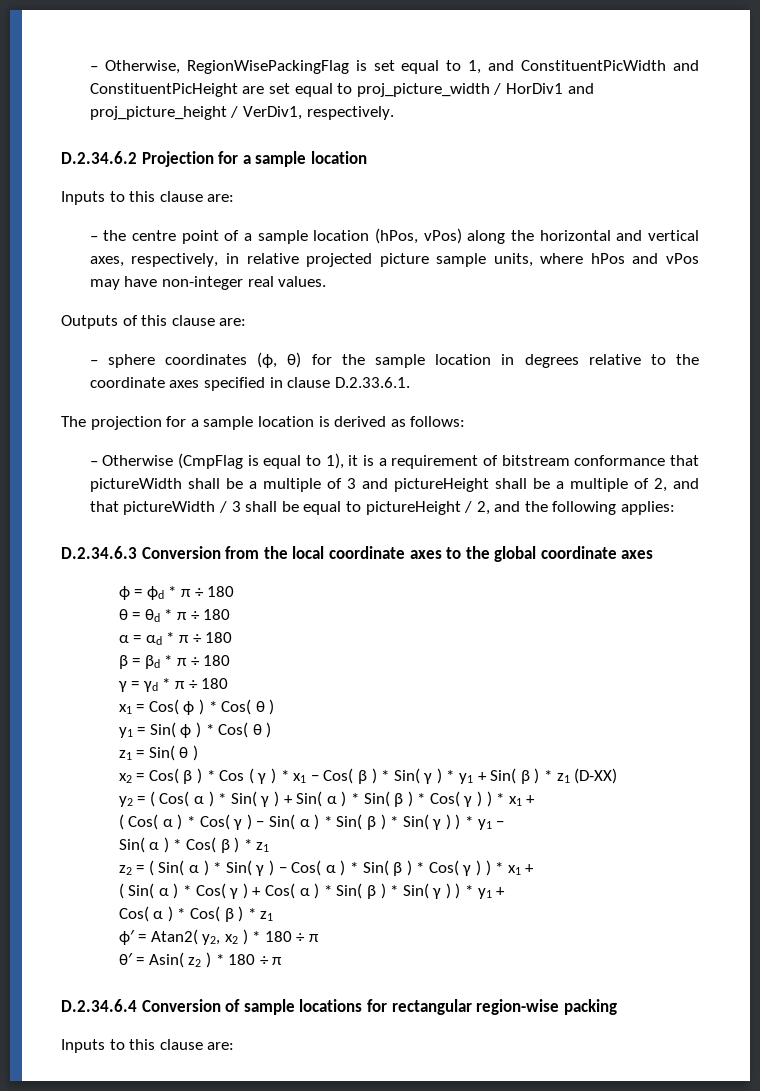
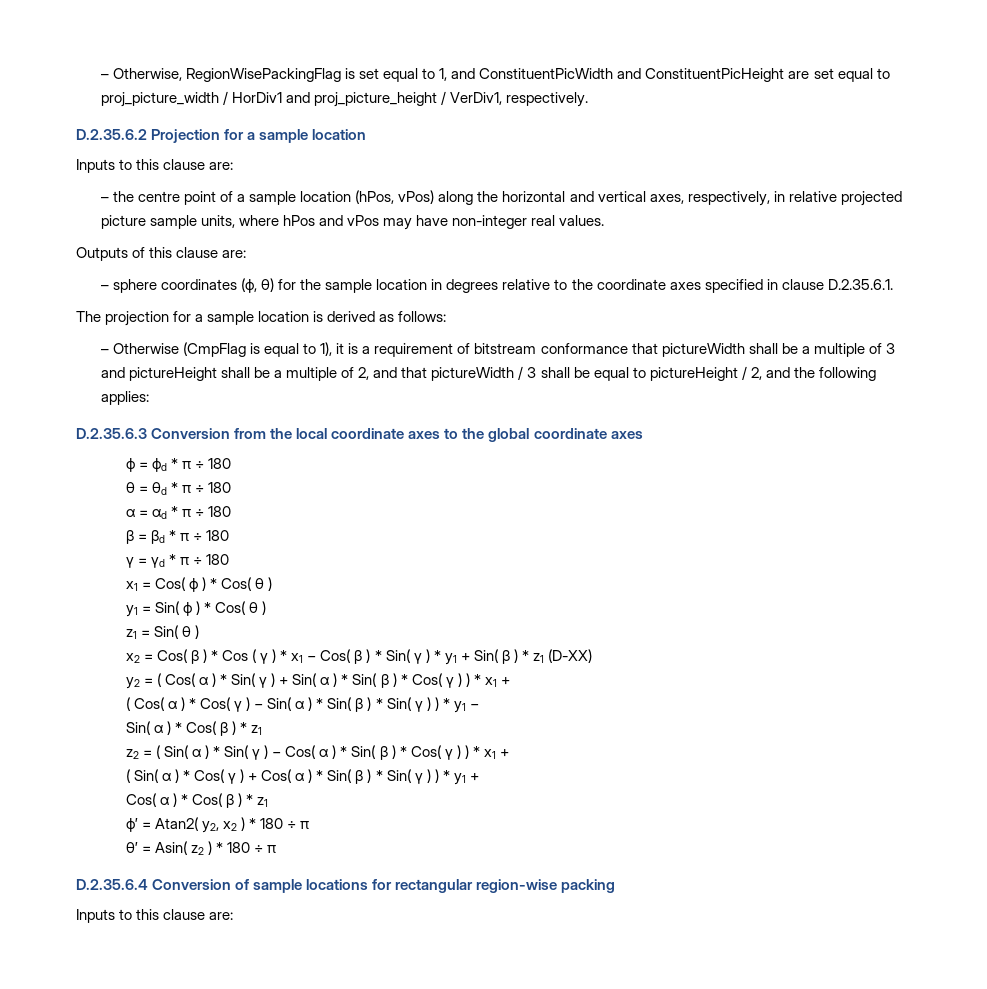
[61,151,137,164] D.2.34.6.2 -> [76,129,147,140] D.2.35.6.2
[334,377,410,388] D.2.33.6.1. -> [827,279,893,290] D.2.35.6.1.
[61,546,137,559] D.2.34.6.3 -> [76,428,147,439] D.2.35.6.3
[61,999,137,1012] D.2.34.6.4 -> [76,879,148,890] D.2.35.6.4

